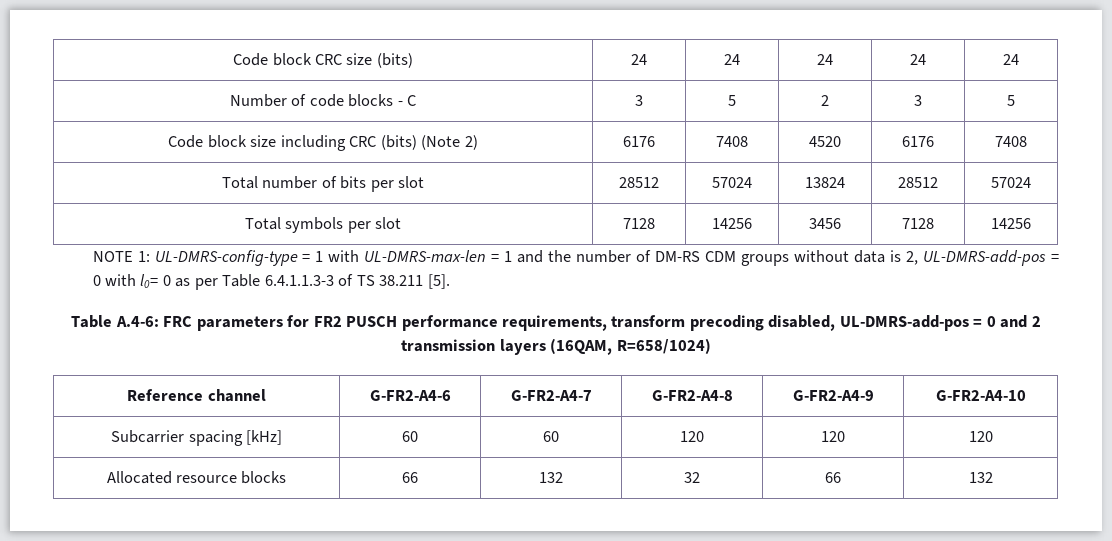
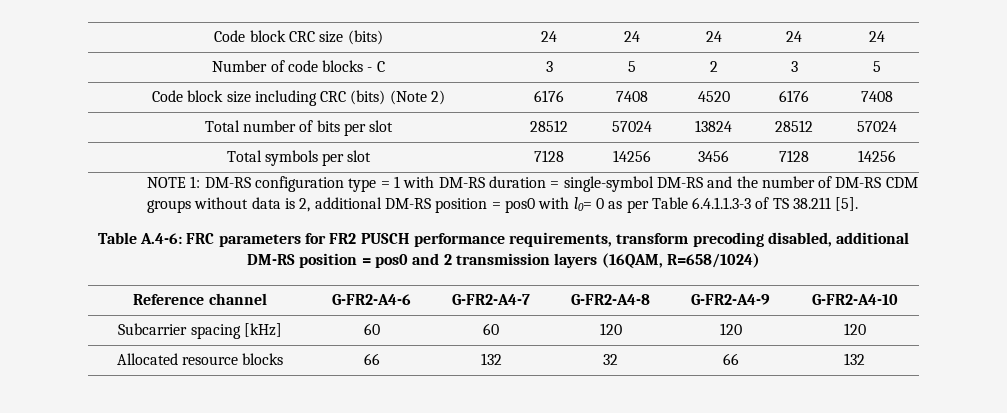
[154,250,513,266] UL-DMRS-config-type = 1 with UL-DMRS-max-len = 1 -> [204,176,703,192] DM-RS configuration type = 1 with DM-RS duration = single-symbol DM-RS
[923,250,1060,266] [92,275,101,286] UL-DMRS-add-pos = 0 -> [314,197,535,213] additional DM-RS position = pos0
[839,315,996,331] UL-DMRS-add-pos = 0 -> [836,232,910,244] [247,253,409,268] additional DM-RS position = pos0

